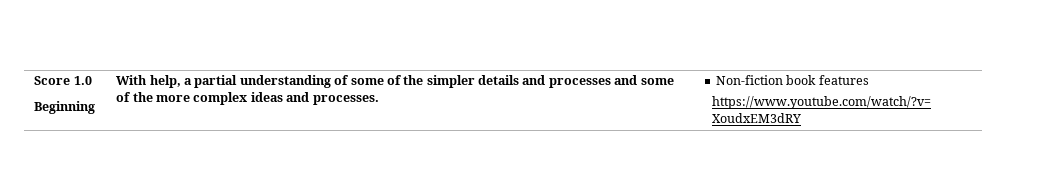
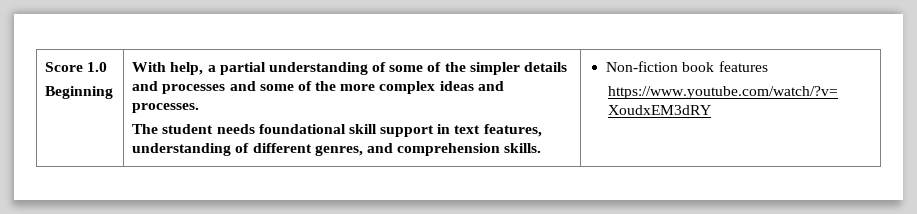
(379, 100) none -> [132,124,542,137] [132,143,542,156] // The student needs foundational skill support in text features, understanding of different genres, and comprehension skills.

